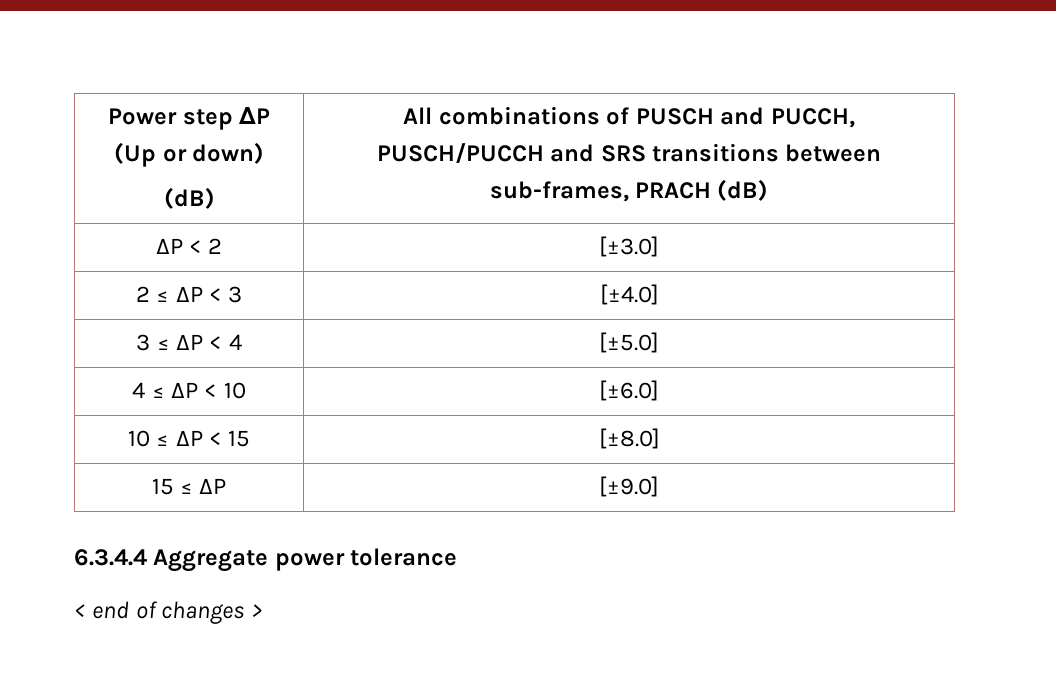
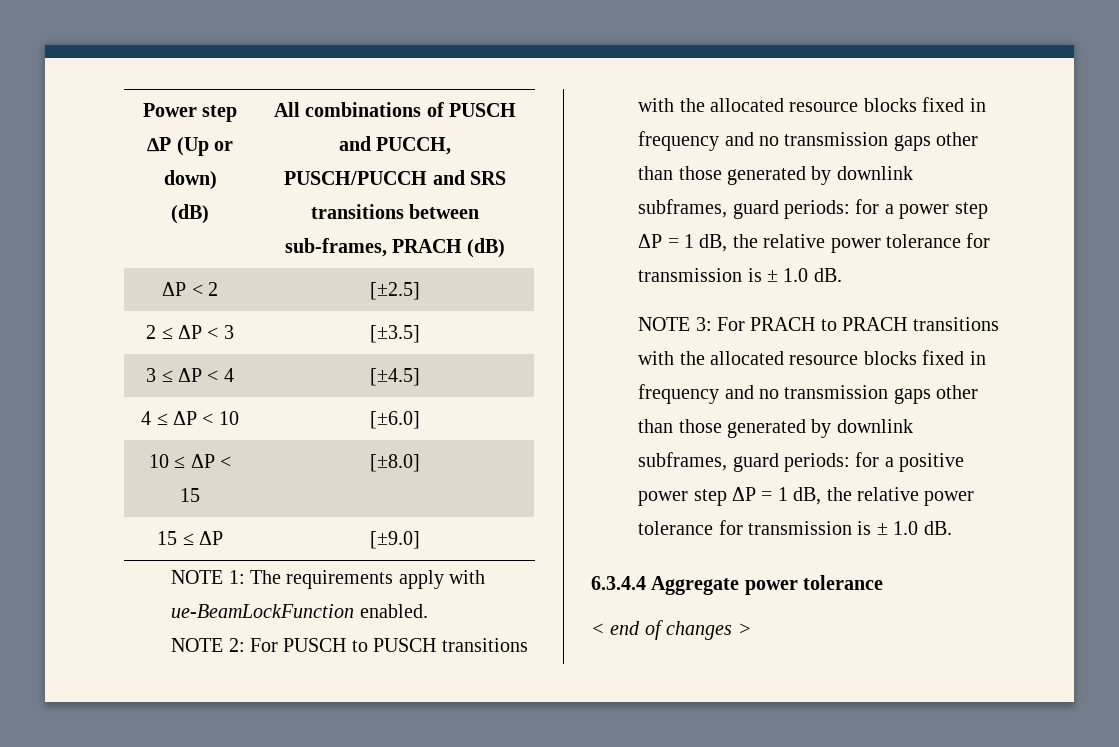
[599,236,659,257] [±3.0] -> [370,282,420,300] [±2.5]
[599,284,659,305] [±4.0] -> [370,325,420,343] [±3.5]
[599,332,659,353] [±5.0] -> [370,368,420,386] [±4.5]
(659, 486) none -> [171,570,486,589] [171,604,428,618] [171,638,528,652] [638,97,986,112] [638,131,979,151] [638,166,913,185] [638,199,988,219] [638,233,991,253] [638,268,842,282] [638,317,999,331] [638,350,986,365] [638,384,979,404] [638,419,913,438] [638,452,965,472] [638,487,975,506] [638,520,952,535] // NOTE 1: The requirements apply with ue-BeamLockFunction enabled. // NOTE 2: For PUSCH to PUSCH transitions with the allocated resource blocks fixed in frequency and no transmission gaps other than those generated by downlink subframes, guard periods: for a power step ΔP = 1 dB, the relative power tolerance for transmission is ± 1.0 dB. // NOTE 3: For PRACH to PRACH transitions with the allocated resource blocks fixed in frequency and no transmission gaps other than those generated by downlink subframes, guard periods: for a positive power step ΔP = 1 dB, the relative power tolerance for transmission is ± 1.0 dB.

